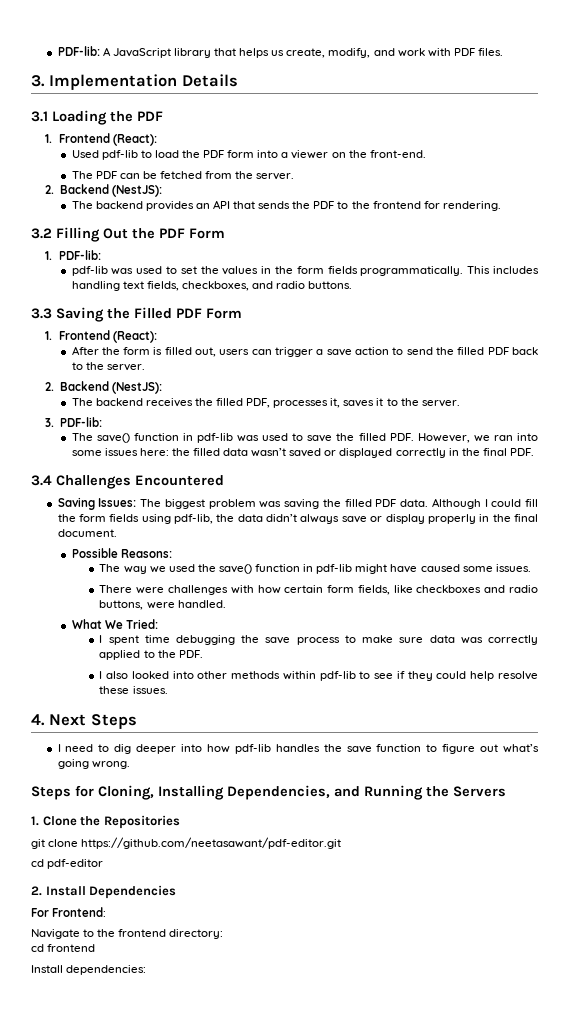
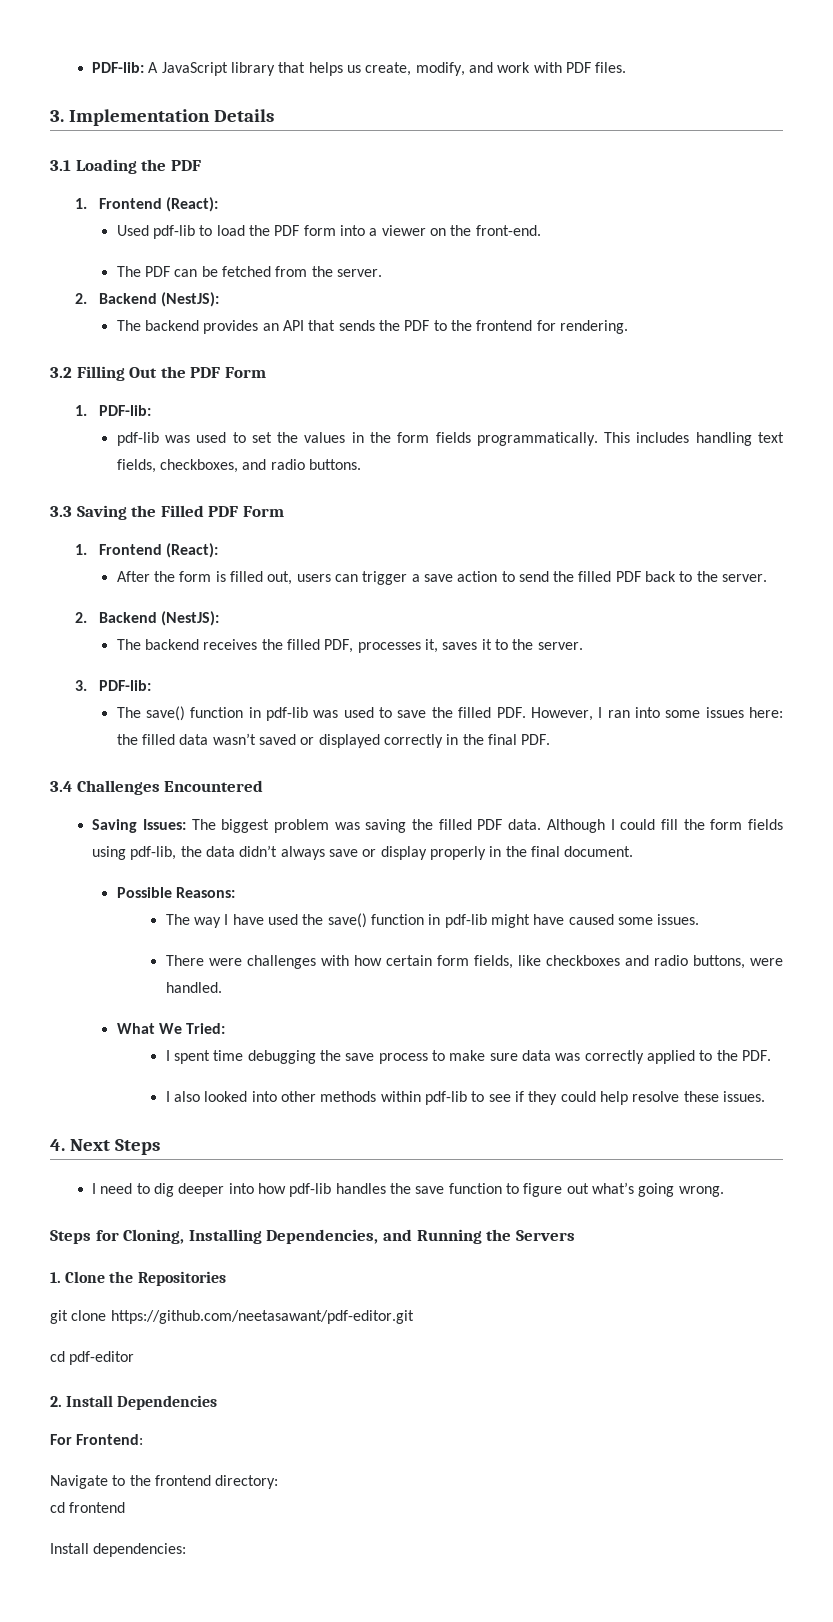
[473,435,490,442] we -> [598,707,603,718] I
[149,566,166,573] we -> [224,914,264,925] I have

